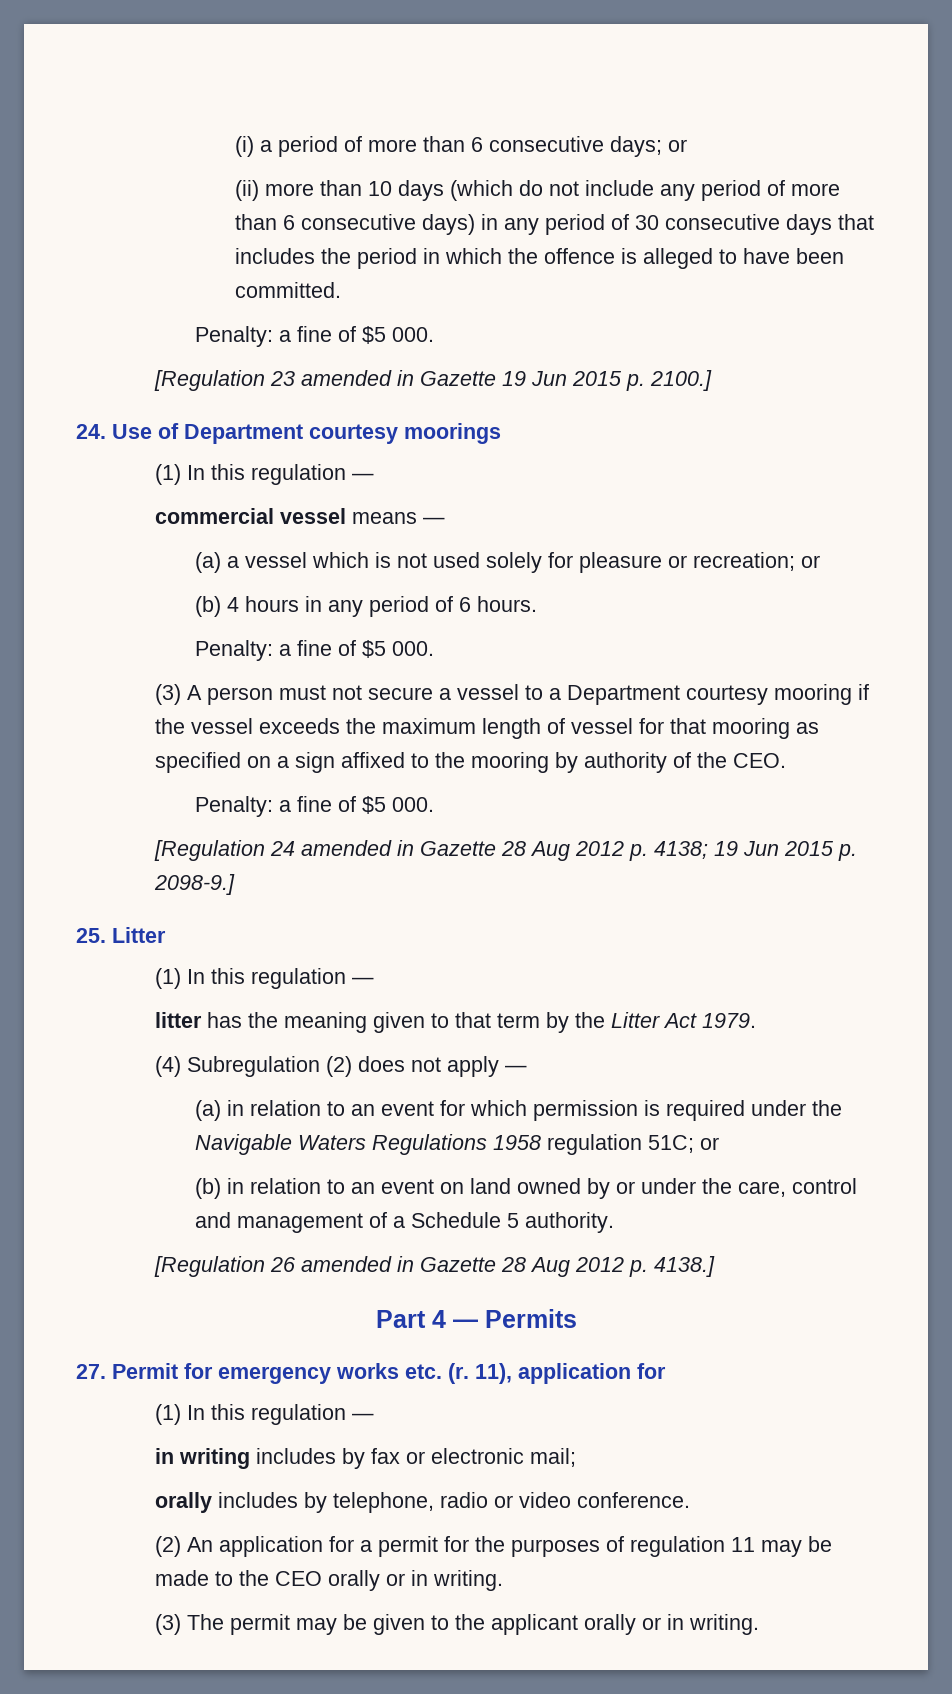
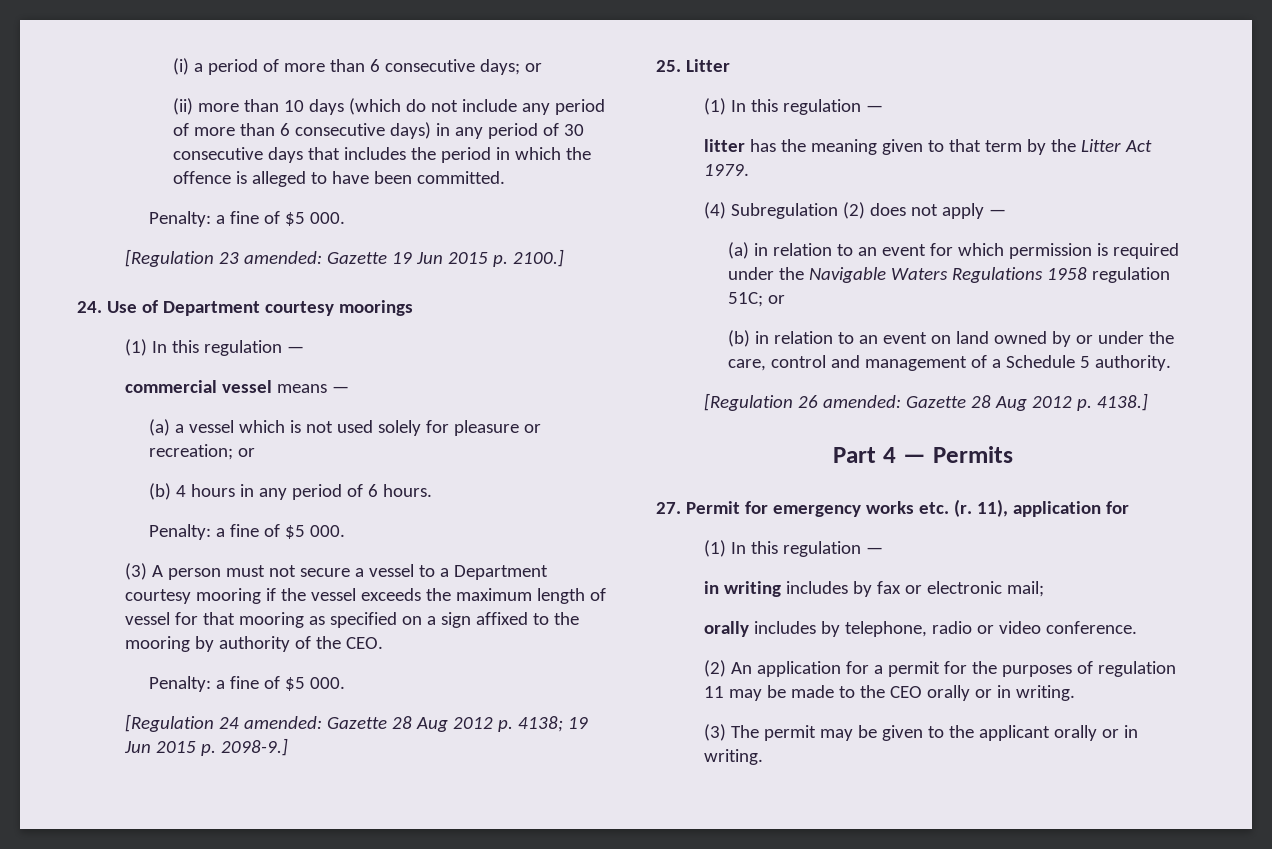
[301,370,415,386] amended in -> [244,251,323,264] amended:
[301,840,415,856] amended in -> [244,716,323,729] amended:
[301,1256,415,1272] amended in -> [823,395,902,408] amended:

